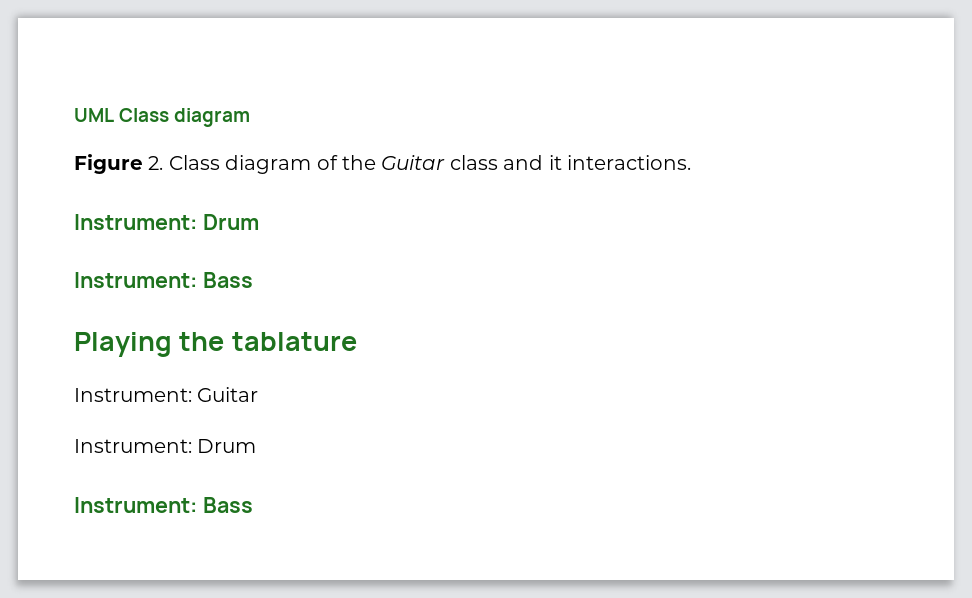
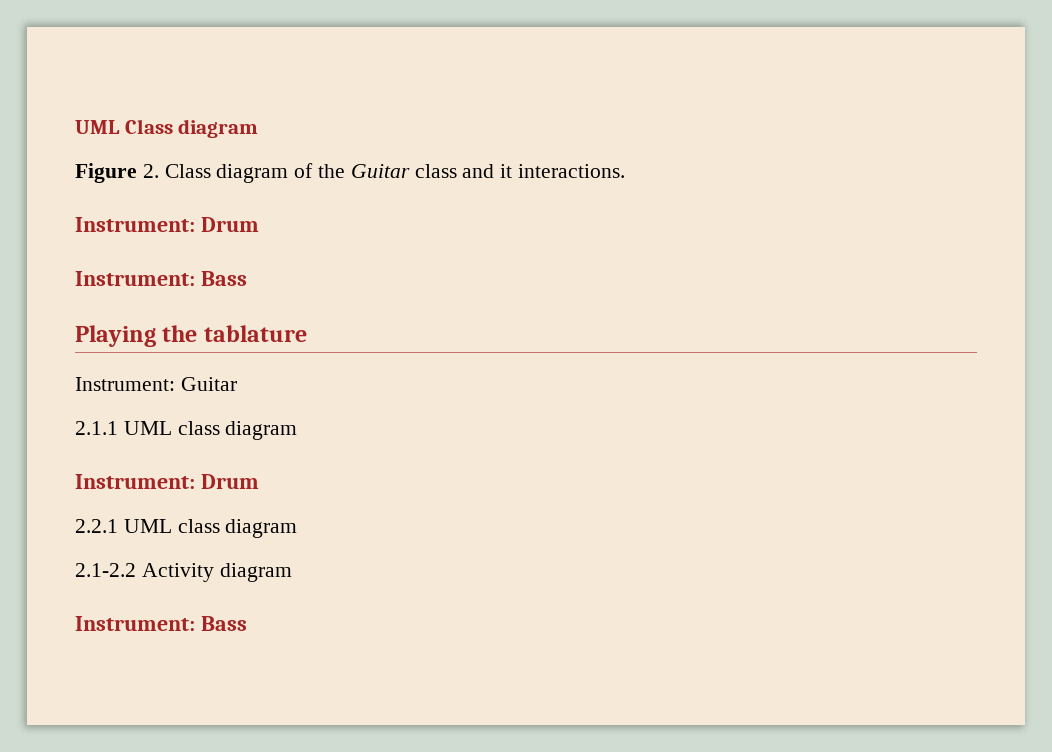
[74,439,257,453] Instrument: Drum -> [75,421,298,440] [75,474,259,489] [75,519,298,538] [75,563,292,582] 2.1.1 UML class diagram // Instrument: Drum // 2.2.1 UML class diagram // 2.1-2.2 Activity diagram

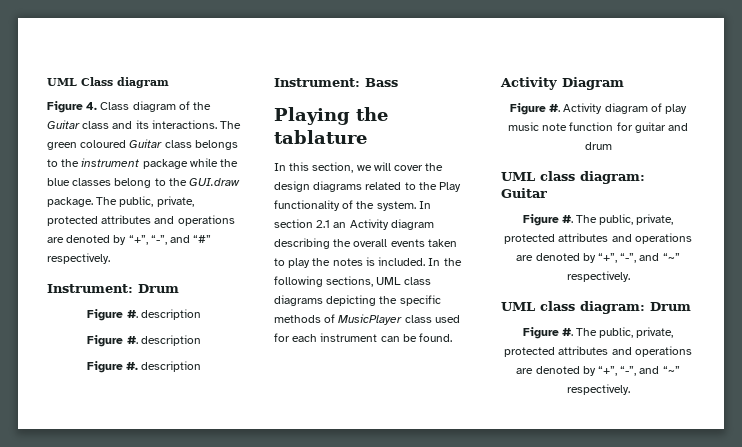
[142,164,159,178] 2. -> [86,102,98,110] 4.
[500,164,513,178] it -> [135,120,149,129] its
[75,217,259,232] // Instrument: Drum -> [220,121,242,129] [47,139,238,150] [47,158,239,169] [47,178,241,188] [47,196,194,207] [47,215,235,226] [47,235,212,245] [47,253,110,264] [47,284,179,293] [87,309,201,321] [87,335,201,347] [86,361,202,373] The green coloured Guitar class belongs to the instrument package while the blue classes belong to the GUI.draw package. The public, private, protected attributes and operations are denoted by “+”, “-”, and “#” respectively. // Instrument: Drum // Figure #. description // Figure #. description // Figure #. description
[75,377,237,391] [75,421,298,440] [75,474,259,489] [75,519,298,538] [75,563,292,582] [75,616,247,631] Instrument: Guitar // 2.1.1 UML class diagram // Instrument: Drum // 2.2.1 UML class diagram // 2.1-2.2 Activity diagram // Instrument: Bass -> [274,162,444,173] [274,181,462,192] [274,200,431,211] [274,219,434,230] [274,238,457,249] [274,257,462,268] [274,276,431,287] [274,295,441,306] [274,314,460,325] [274,333,453,342] [500,77,624,90] [509,103,688,115] [507,122,689,133] [584,142,612,150] [501,171,645,184] [501,188,547,198] [522,214,674,226] [504,233,692,244] [516,253,680,263] [566,271,630,282] [501,301,691,314] [522,327,674,339] [504,346,692,357] [516,366,680,376] [566,384,630,395] In this section, we will cover the design diagrams related to the Play functionality of the system. In section 2.1 an Activity diagram describing the overall events taken to play the notes is included. In the following sections, UML class diagrams depicting the specific methods of MusicPlayer class used for each instrument can be found. // Activity Diagram // Figure #. Activity diagram of play music note function for guitar and drum // UML class diagram: Guitar // Figure #. The public, private, protected attributes and operations are denoted by “+”, “-”, and “~” respectively. // UML class diagram: Drum // Figure #. The public, private, protected attributes and operations are denoted by “+”, “-”, and “~” respectively.

